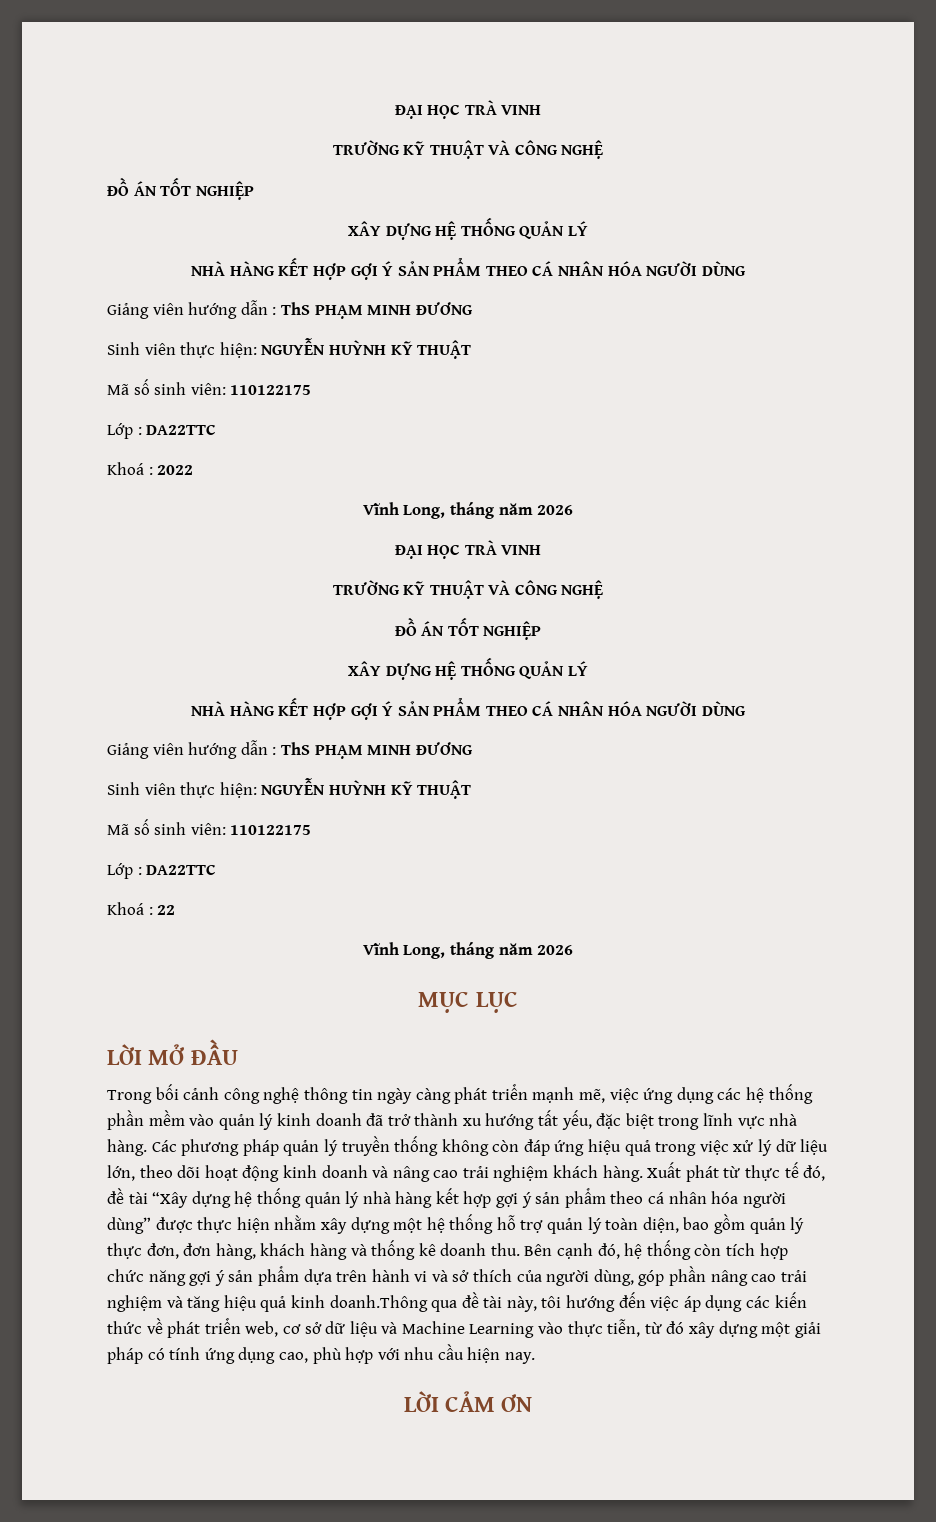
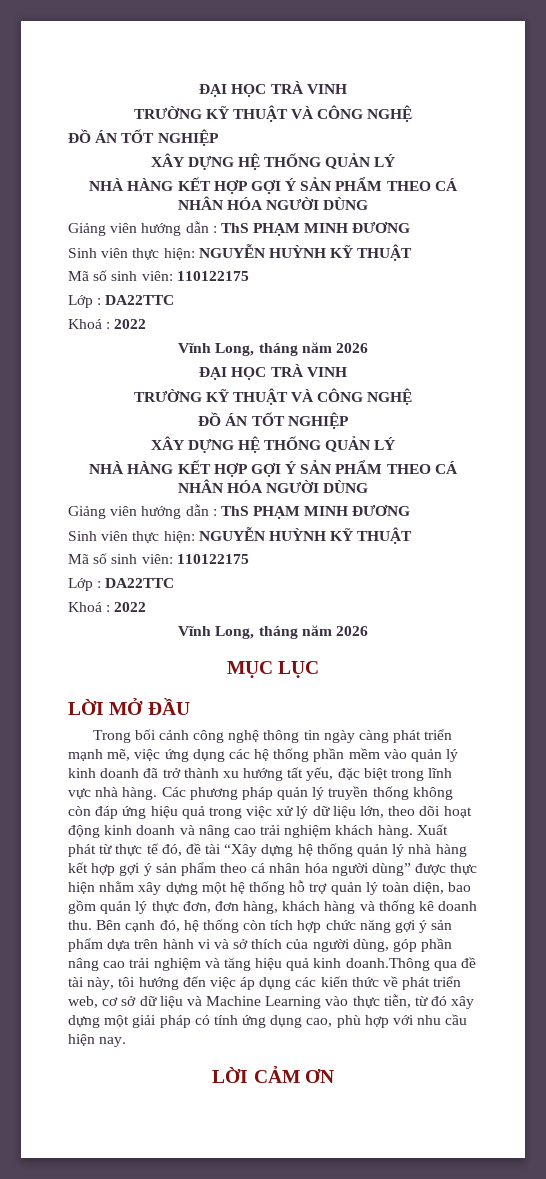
[157,905,176,915] 22 -> [114,602,147,612] 2022

